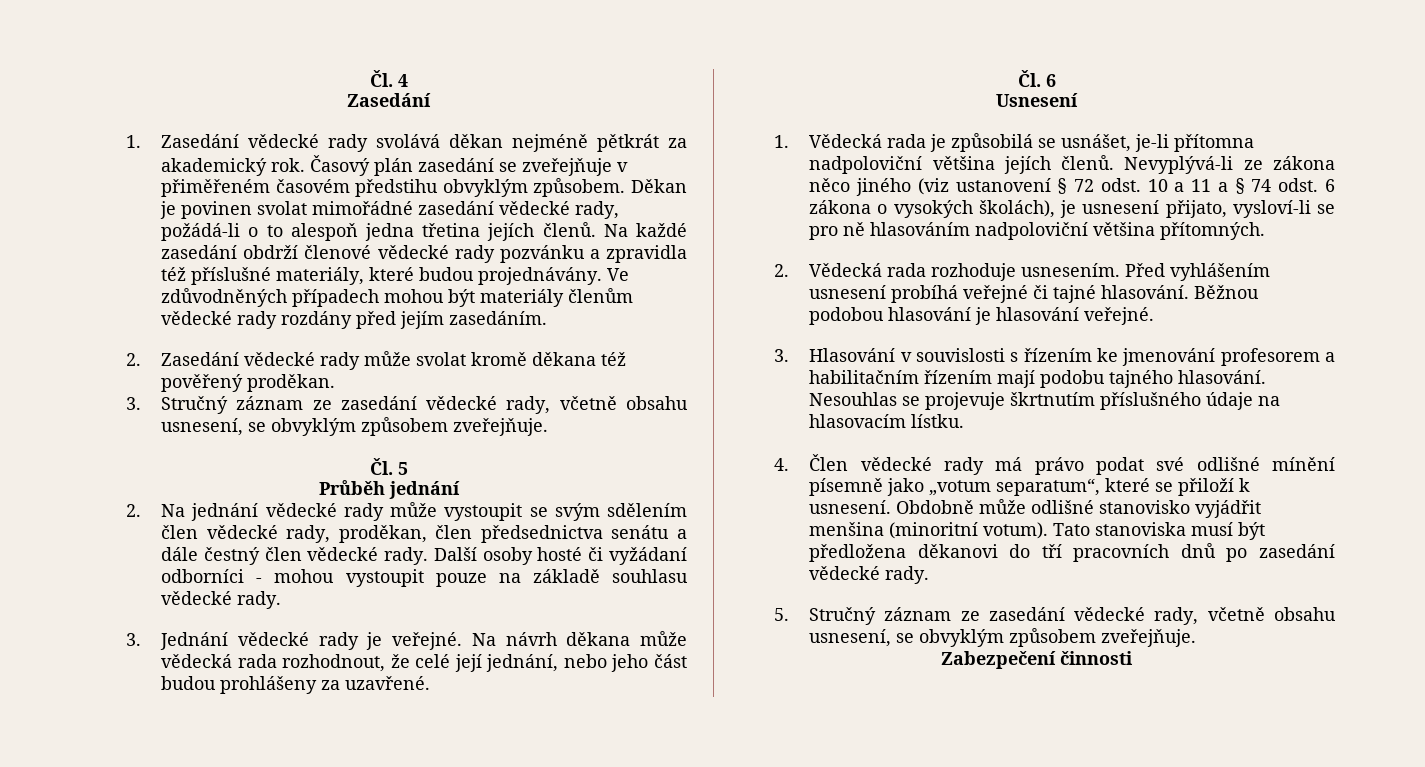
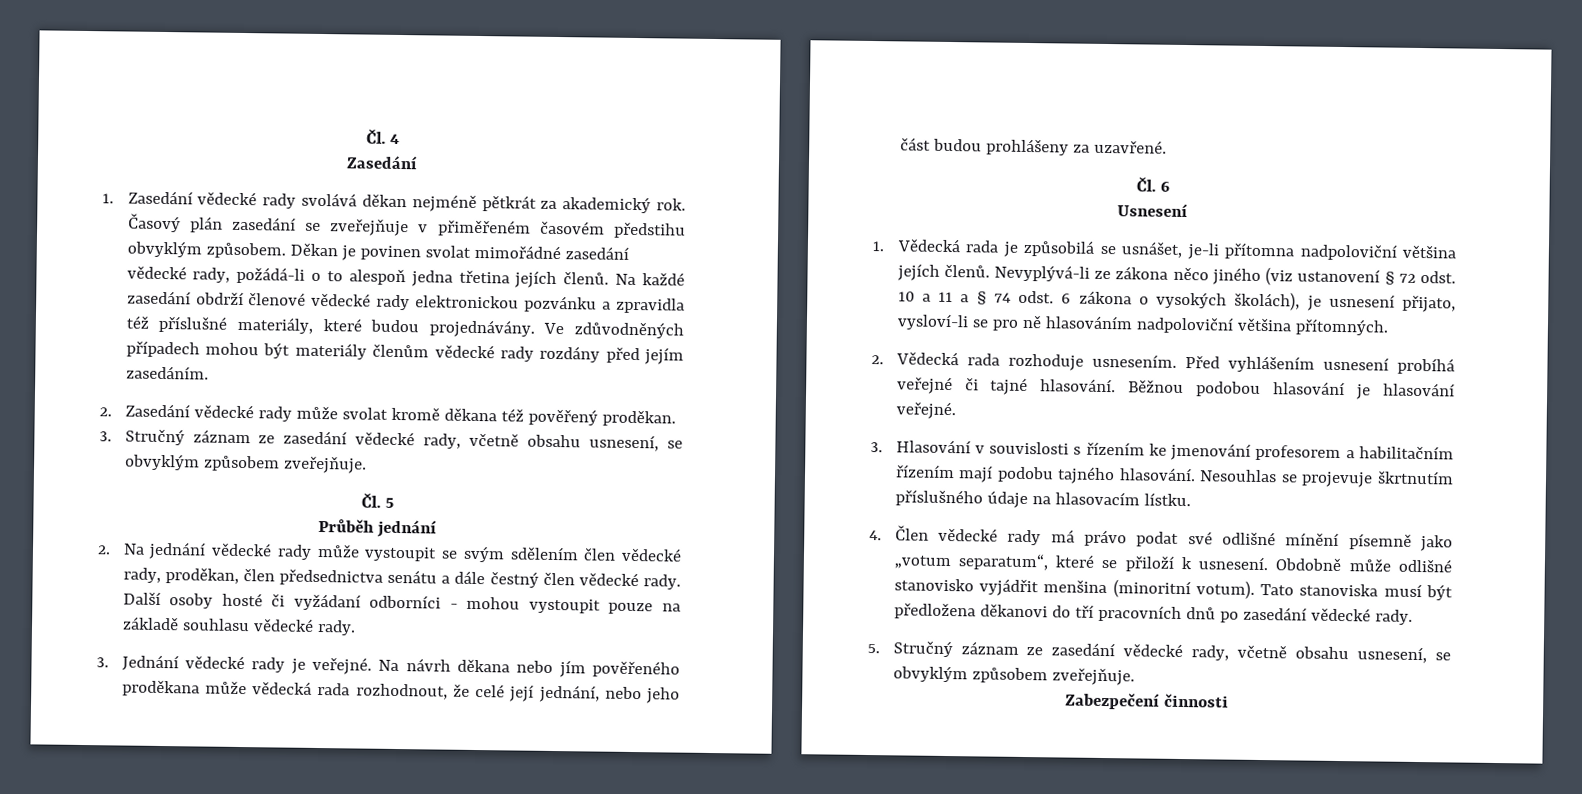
(495, 254) none -> [415,295,520,309] elektronickou
(631, 639) none -> [516,660,680,678] [121,679,200,697] nebo jím pověřeného proděkana

